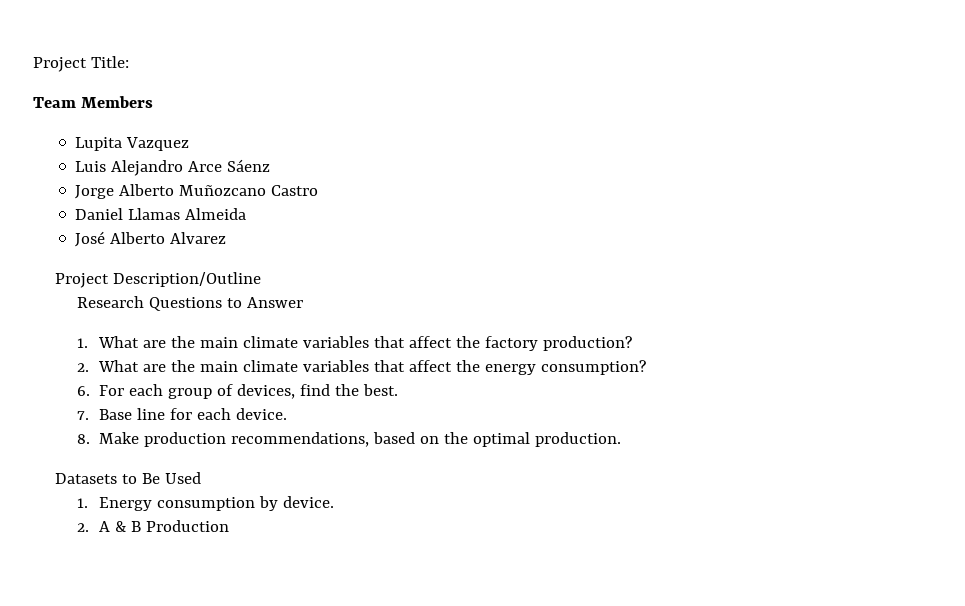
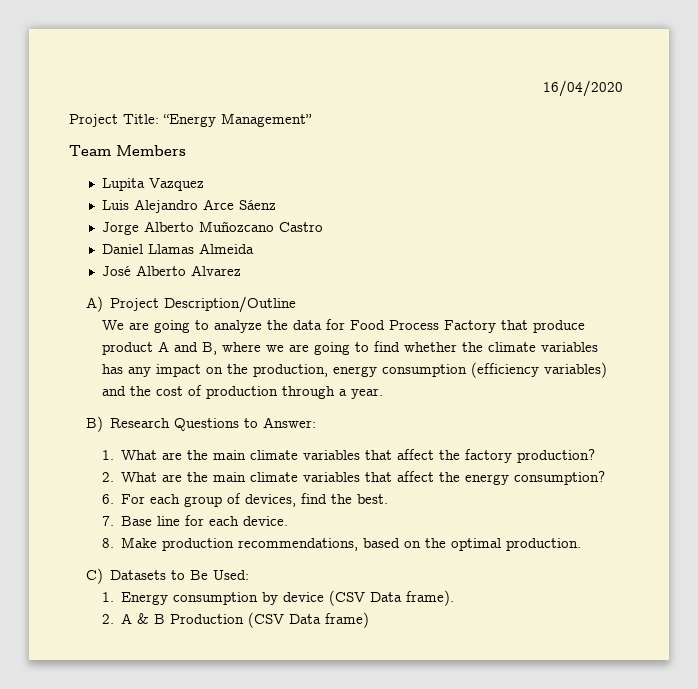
(33, 64) none -> [543,80,623,97] 16/04/2020 //
(129, 62) none -> [163,113,312,127] “Energy Management”
(227, 238) none -> [85,296,103,312] A)
(262, 279) none -> [102,319,586,333] [102,341,599,355] [102,362,608,378] [102,385,384,399] [85,416,103,432] We are going to analyze the data for Food Process Factory that produce product A and B, where we are going to find whether the climate variables has any impact on the production, energy consumption (efficiency variables) and the cost of production through a year. // B)
[247,297,304,308] Answer -> [262,417,316,428] Answer:
(622, 439) none -> [85,568,103,584] C)
[165,472,202,484] Used -> [212,570,249,580] Used:
[283,496,335,508] device. -> [283,590,455,606] device (CSV Data frame).
(230, 526) none -> [248,612,370,628] (CSV Data frame)

